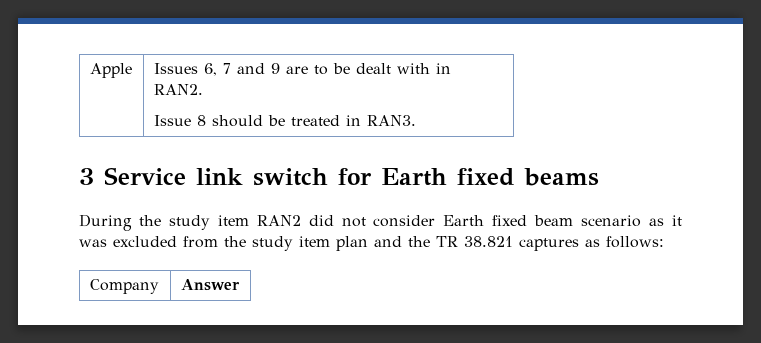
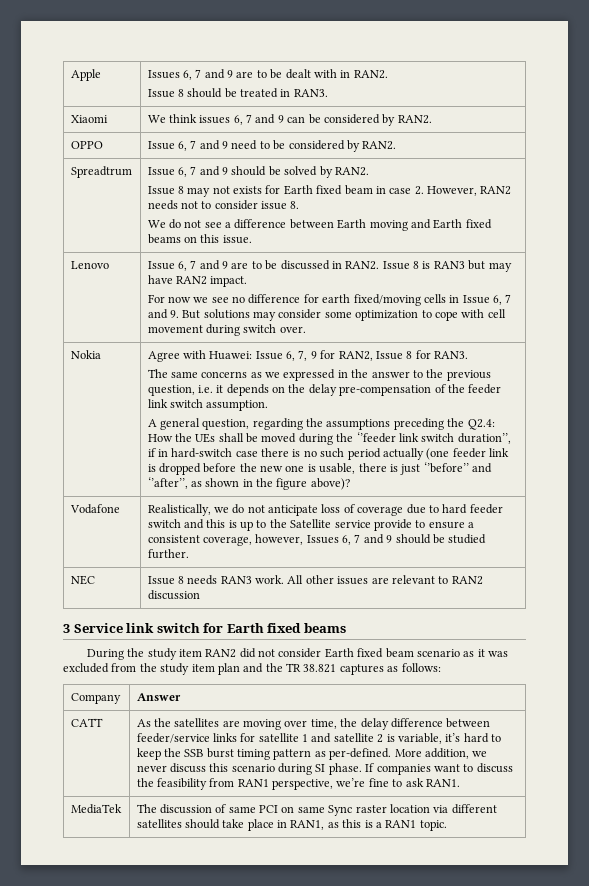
(416, 120) none -> [70,115,108,123] [147,114,432,126] [70,141,103,149] [147,140,397,152] [70,166,132,178] [147,166,369,178] [147,185,512,197] [147,200,300,210] [147,219,492,231] [147,234,252,244] [70,261,109,269] [147,260,512,272] [147,275,248,287] [147,294,512,306] [147,309,506,321] [147,324,306,336] [70,350,101,359] [147,350,469,362] [147,369,491,381] [147,384,502,396] [147,399,269,411] [147,418,495,430] [147,432,511,445] [147,448,510,460] [147,462,493,475] [147,477,350,490] [69,504,120,514] [147,504,503,516] [147,519,475,531] [147,534,487,546] [147,549,189,559] [70,575,95,585] [147,575,483,585] [147,590,200,600] // Xiaomi | We think issues 6, 7 and 9 can be considered by RAN2. // OPPO | Issue 6, 7 and 9 need to be considered by RAN2. // Spreadtrum | Issue 6, 7 and 9 should be solved by RAN2. // Issue 8 may not exists for Earth fixed beam in case 2. However, RAN2 needs not to consider issue 8. // We do not see a difference between Earth moving and Earth fixed beams on this issue. // Lenovo | Issue 6, 7 and 9 are to be discussed in RAN2. Issue 8 is RAN3 but may have RAN2 impact. // For now we see no difference for earth fixed/moving cells in Issue 6, 7 and 9. But solutions may consider some optimization to cope with cell movement during switch over. // Nokia | Agree with Huawei: Issue 6, 7, 9 for RAN2, Issue 8 for RAN3. // The same concerns as we expressed in the answer to the previous question, i.e. it depends on the delay pre-compensation of the feeder link switch assumption. // A general question, regarding the assumptions preceding the Q2.4: How the UEs shall be moved during the ‘’feeder link switch duration’’, if in hard-switch case there is no such period actually (one feeder link is dropped before the new one is usable, there is just ‘’before’’ and ‘’after’’, as shown in the figure above)? // Vodafone | Realistically, we do not anticipate loss of coverage due to hard feeder switch and this is up to the Satellite service provide to ensure a consistent coverage, however, Issues 6, 7 and 9 should be studied further. // NEC | Issue 8 needs RAN3 work. All other issues are relevant to RAN2 discussion
(240, 285) none -> [70,718,103,727] [136,718,491,730] [136,733,502,744] [136,748,488,760] [136,763,513,775] [136,778,460,790] [70,804,122,814] [136,804,497,816] [136,819,447,831] // CATT | As the satellites are moving over time, the delay difference between feeder/service links for satellite 1 and satellite 2 is variable, it’s hard to keep the SSB burst timing pattern as per-defined. More addition, we never discuss this scenario during SI phase. If companies want to discuss the feasibility from RAN1 perspective, we’re fine to ask RAN1. // MediaTek | The discussion of same PCI on same Sync raster location via different satellites should take place in RAN1, as this is a RAN1 topic.

